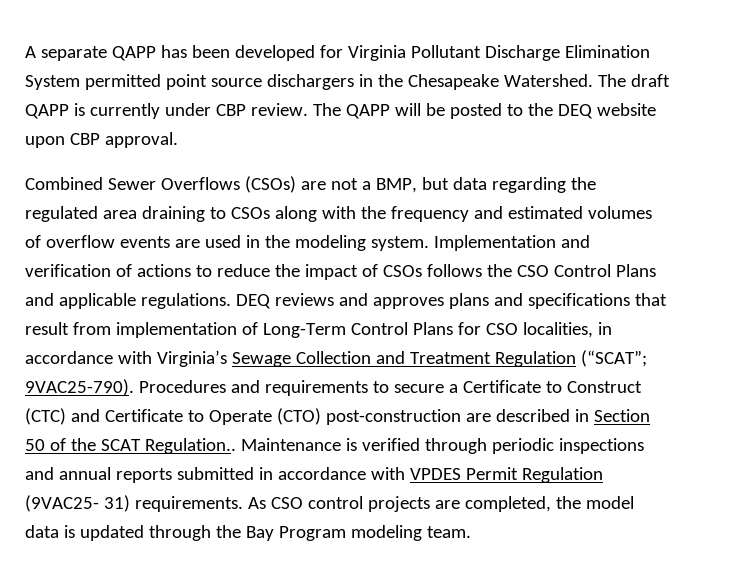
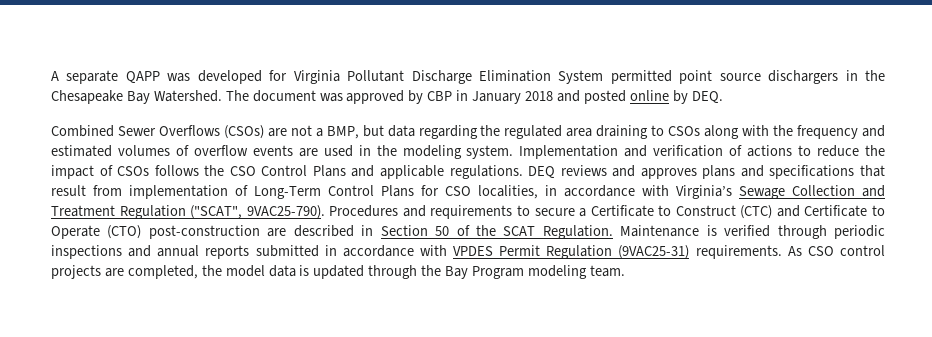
[160,45,230,58] has been -> [167,73,191,82] was
(499, 82) none -> [126,91,150,104] Bay
[630,74,670,87] [25,103,656,119] [25,132,178,148] draft QAPP is currently under CBP review. The QAPP will be posted to the DEQ website upon CBP approval. -> [252,90,723,104] document was approved by CBP in January 2018 and posted online by DEQ.
[580,350,647,367] (“SCAT”; -> [190,205,243,219] ("SCAT",
[144,438,236,454] Regulation.. -> [542,225,613,239] Regulation.
[25,495,130,512] (9VAC25- 31) -> [618,245,690,259] (9VAC25-31)

